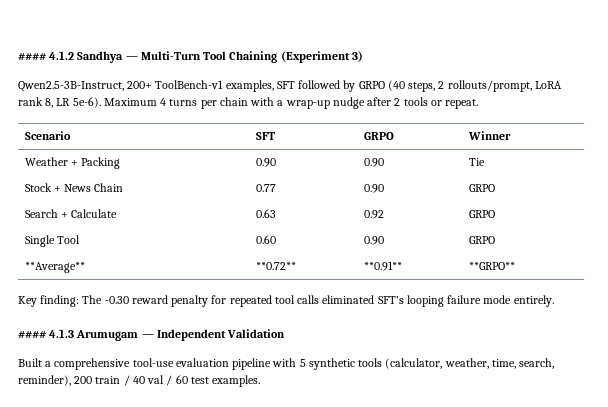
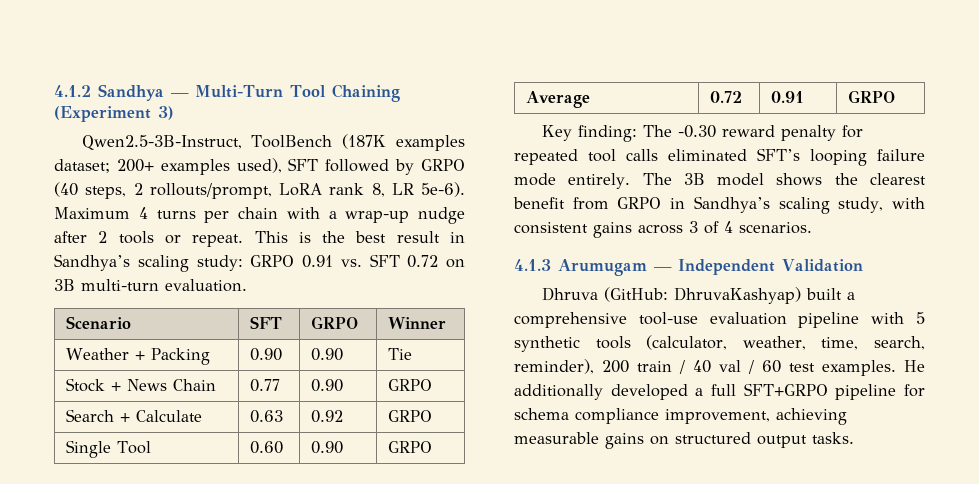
[18,53,47,60] #### -> (54, 91) none
[127,80,274,92] 200+ ToolBench-v1 examples, -> [251,134,465,151] [54,158,282,175] ToolBench (187K examples dataset; 200+ examples used),
(479, 104) none -> [254,231,466,243] [54,254,465,272] [54,279,247,292] This is the best result in Sandhya’s scaling study: GRPO 0.91 vs. SFT 0.72 on 3B multi-turn evaluation.
[24,262,85,273] [255,262,296,270] [363,261,402,271] [468,262,515,270] **Average** | **0.72** | **0.91** | **GRPO** -> [526,91,591,108] [710,91,743,103] [771,91,805,103] [848,90,896,103] Average | 0.72 | 0.91 | GRPO
[18,331,47,338] // #### -> [642,173,926,186] [513,196,925,214] [514,221,812,238] The 3B model shows the clearest benefit from GRPO in Sandhya’s scaling study, with consistent gains across 3 of 4 scenarios. //
[18,358,42,367] Built -> [541,287,842,304] Dhruva (GitHub: DhruvaKashyap) built
(261, 381) none -> [904,360,925,372] [514,383,925,400] [514,408,847,425] [514,432,854,449] He additionally developed a full SFT+GRPO pipeline for schema compliance improvement, achieving measurable gains on structured output tasks.

